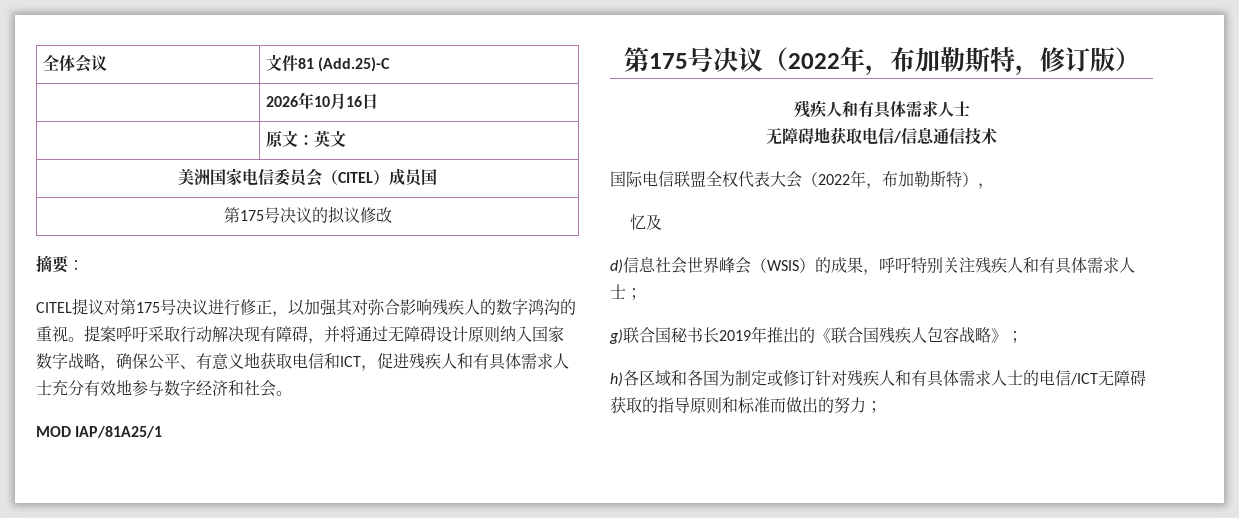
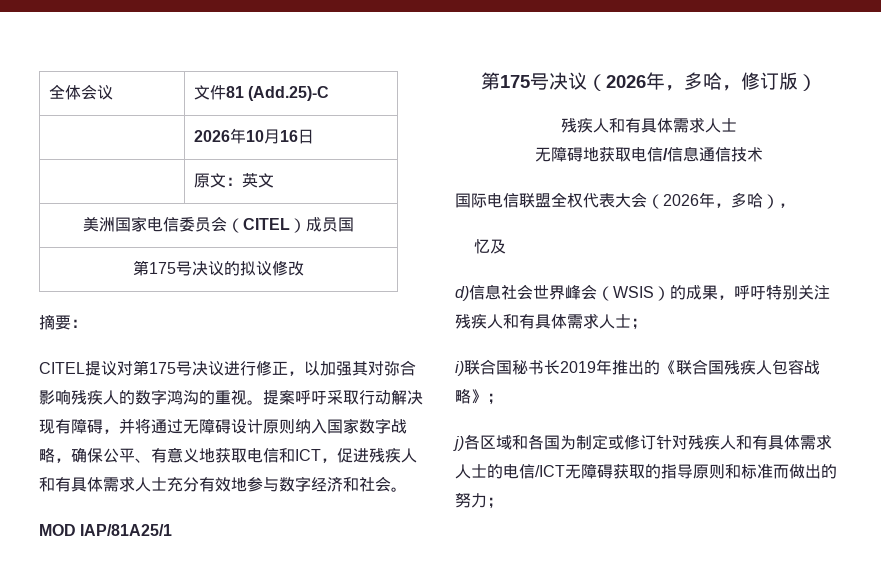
[787,46,1015,76] 2022年，布加勒斯特 -> [605,72,722,91] 2026年，多哈
[818,170,962,189] 2022年，布加勒斯特 -> [663,192,763,208] 2026年，多哈
[609,329,623,344] g) -> [455,361,464,376] i)
[610,372,623,387] h) -> [453,436,464,451] j)

